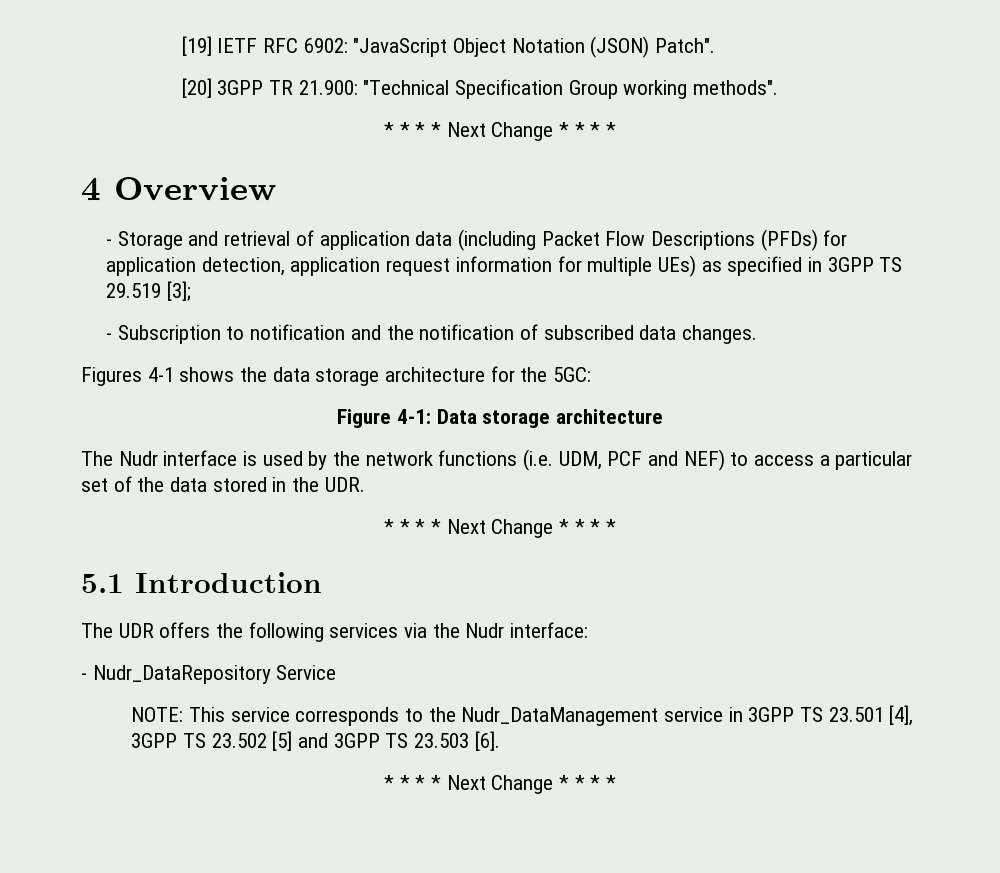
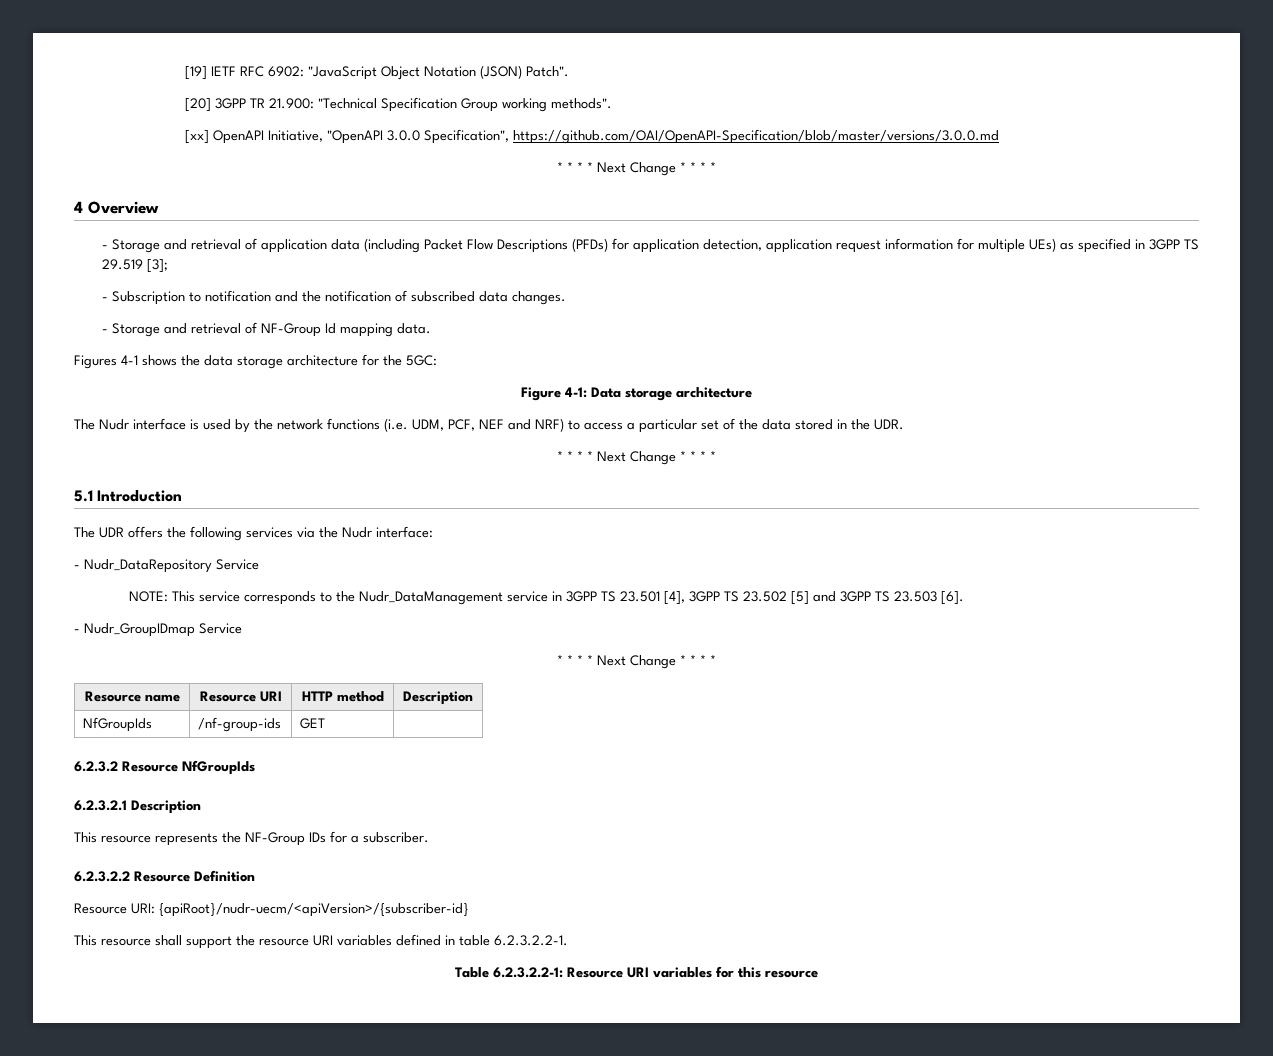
(778, 87) none -> [184,129,999,144] // [xx] OpenAPI Initiative, "OpenAPI 3.0.0 Specification", https://github.com/OAI/OpenAPI-Specification/blob/master/versions/3.0.0.md
(757, 334) none -> [101,322,431,337] // - Storage and retrieval of NF-Group Id mapping data.
[607,449,725,471] PCF and NEF) -> [448,418,564,432] PCF, NEF and NRF)
(500, 741) none -> [74,623,242,637] // - Nudr_GroupIDmap Service
(617, 782) none -> [84,691,180,702] [199,691,282,702] [301,691,384,702] [403,691,473,705] [83,717,153,732] [198,717,282,732] [300,718,326,729] [74,760,255,775] [74,800,201,814] [74,831,429,846] [74,870,255,882] [74,903,469,917] [74,934,568,949] [455,966,818,978] // Resource name | Resource URI | HTTP method | Description // NfGroupIds | /nf-group-ids | GET | // 6.2.3.2 Resource NfGroupIds // 6.2.3.2.1 Description // This resource represents the NF-Group IDs for a subscriber. // 6.2.3.2.2 Resource Definition // Resource URI: {apiRoot}/nudr-uecm/<apiVersion>/{subscriber-id} // This resource shall support the resource URI variables defined in table 6.2.3.2.2-1. // Table 6.2.3.2.2-1: Resource URI variables for this resource

